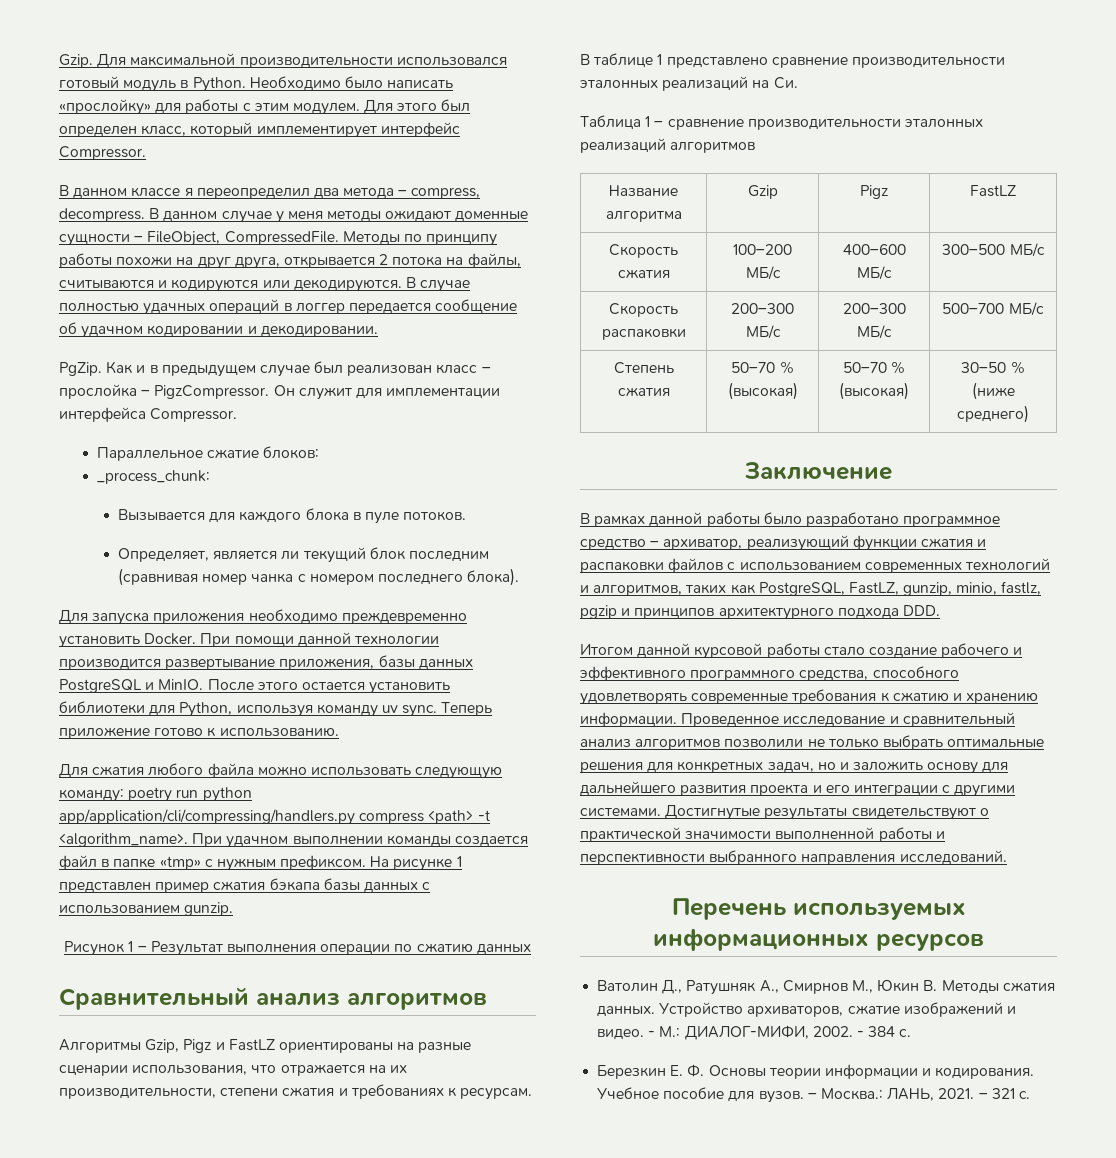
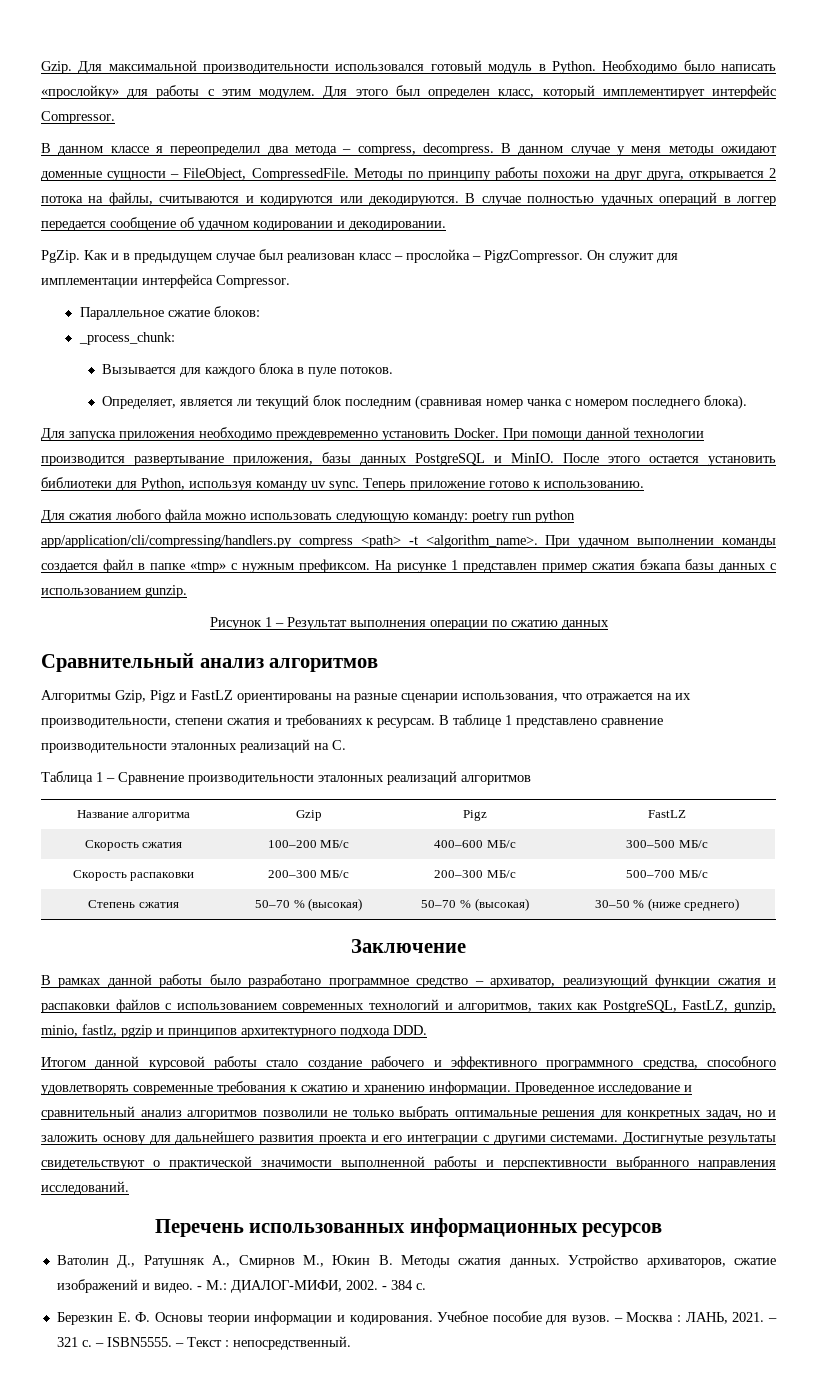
[773,77,798,89] Си. -> [332,740,346,750] C.
[667,119,744,130] сравнение -> [118,772,184,785] Сравнение
[792,903,966,920] используемых -> [249,1223,406,1233] использованных
[820,1088,883,1100] Москва.: -> [626,1312,682,1322] Москва :
(1030, 1095) none -> [94,1336,351,1350] – ISBN5555. – Текст : непосредственный.

